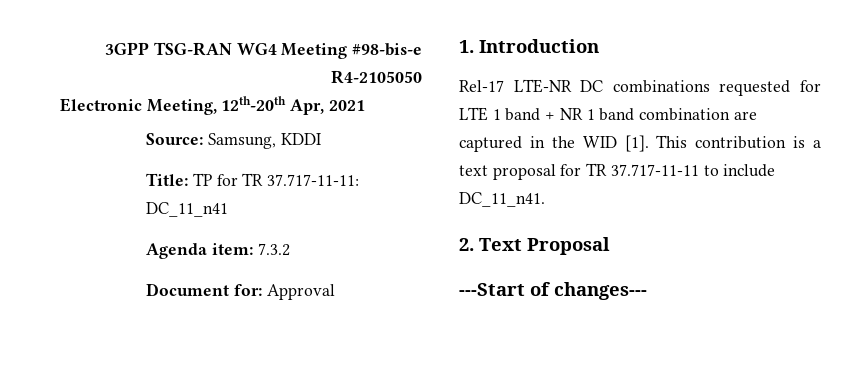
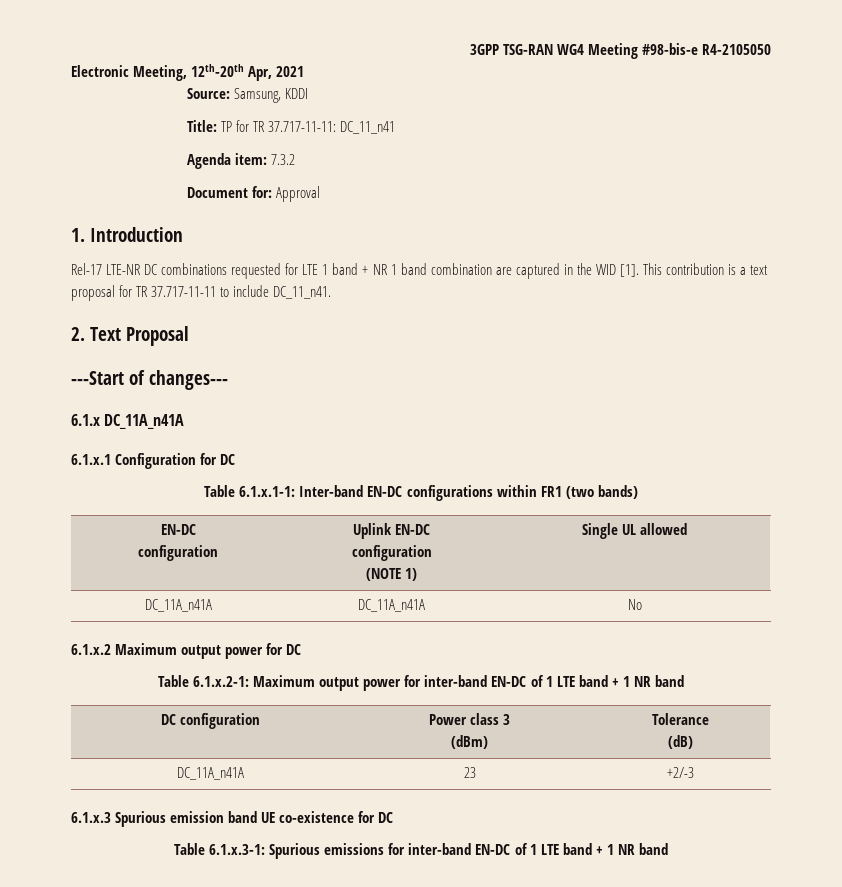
(647, 291) none -> [71,414,185,429] [71,453,236,469] [204,485,638,501] [160,524,196,535] [138,545,218,561] [352,523,431,539] [351,545,432,561] [365,568,418,581] [581,523,688,539] [144,599,212,612] [358,599,425,612] [627,599,642,610] [71,643,302,659] [158,675,684,691] [160,713,261,729] [428,713,511,725] [451,735,488,749] [651,713,709,725] [667,735,693,749] [177,767,244,780] [463,767,476,778] [666,767,694,778] [71,811,394,827] [174,843,668,859] // 6.1.x DC_11A_n41A // 6.1.x.1 Configuration for DC // Table 6.1.x.1-1: Inter-band EN-DC configurations within FR1 (two bands) // EN-DC // configuration | Uplink EN-DC // configuration // (NOTE 1) | Single UL allowed // DC_11A_n41A | DC_11A_n41A | No // 6.1.x.2 Maximum output power for DC // Table 6.1.x.2-1: Maximum output power for inter-band EN-DC of 1 LTE band + 1 NR band // DC configuration | Power class 3 // (dBm) | Tolerance // (dB) // DC_11A_n41A | 23 | +2/-3 // 6.1.x.3 Spurious emission band UE co-existence for DC // Table 6.1.x.3-1: Spurious emissions for inter-band EN-DC of 1 LTE band + 1 NR band

